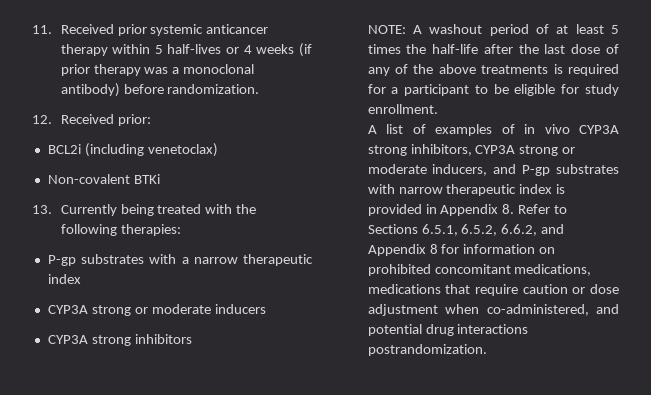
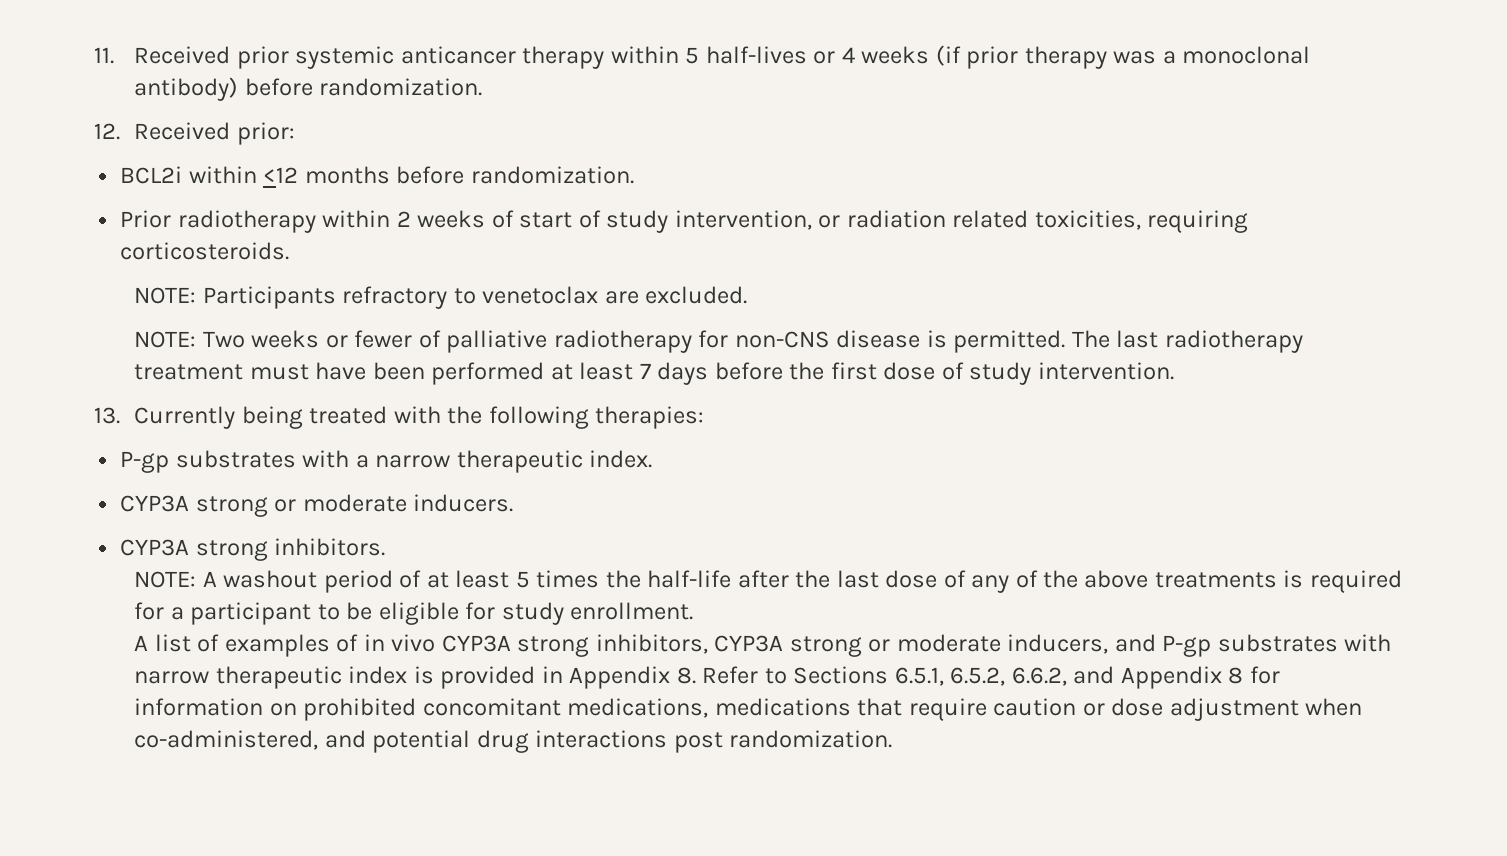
[84,143,218,157] [47,174,160,184] (including venetoclax) // Non-covalent BTKi -> [188,166,634,184] [120,210,1249,233] [120,242,290,260] [134,286,748,309] [134,330,1303,353] [134,362,1174,385] within <12 months before randomization. // Prior radiotherapy within 2 weeks of start of study intervention, or radiation related toxicities, requiring corticosteroids. // NOTE: Participants refractory to venetoclax are excluded. // NOTE: Two weeks or fewer of palliative radiotherapy for non-CNS disease is permitted. The last radiotherapy treatment must have been performed at least 7 days before the first dose of study intervention.
[47,274,81,284] [47,304,266,316] [47,334,192,346] index // CYP3A strong or moderate inducers // CYP3A strong inhibitors -> [589,450,653,468] [120,494,514,517] [120,538,386,561] index. // CYP3A strong or moderate inducers. // CYP3A strong inhibitors.
[367,344,487,356] postrandomization. -> [673,730,893,753] post randomization.

